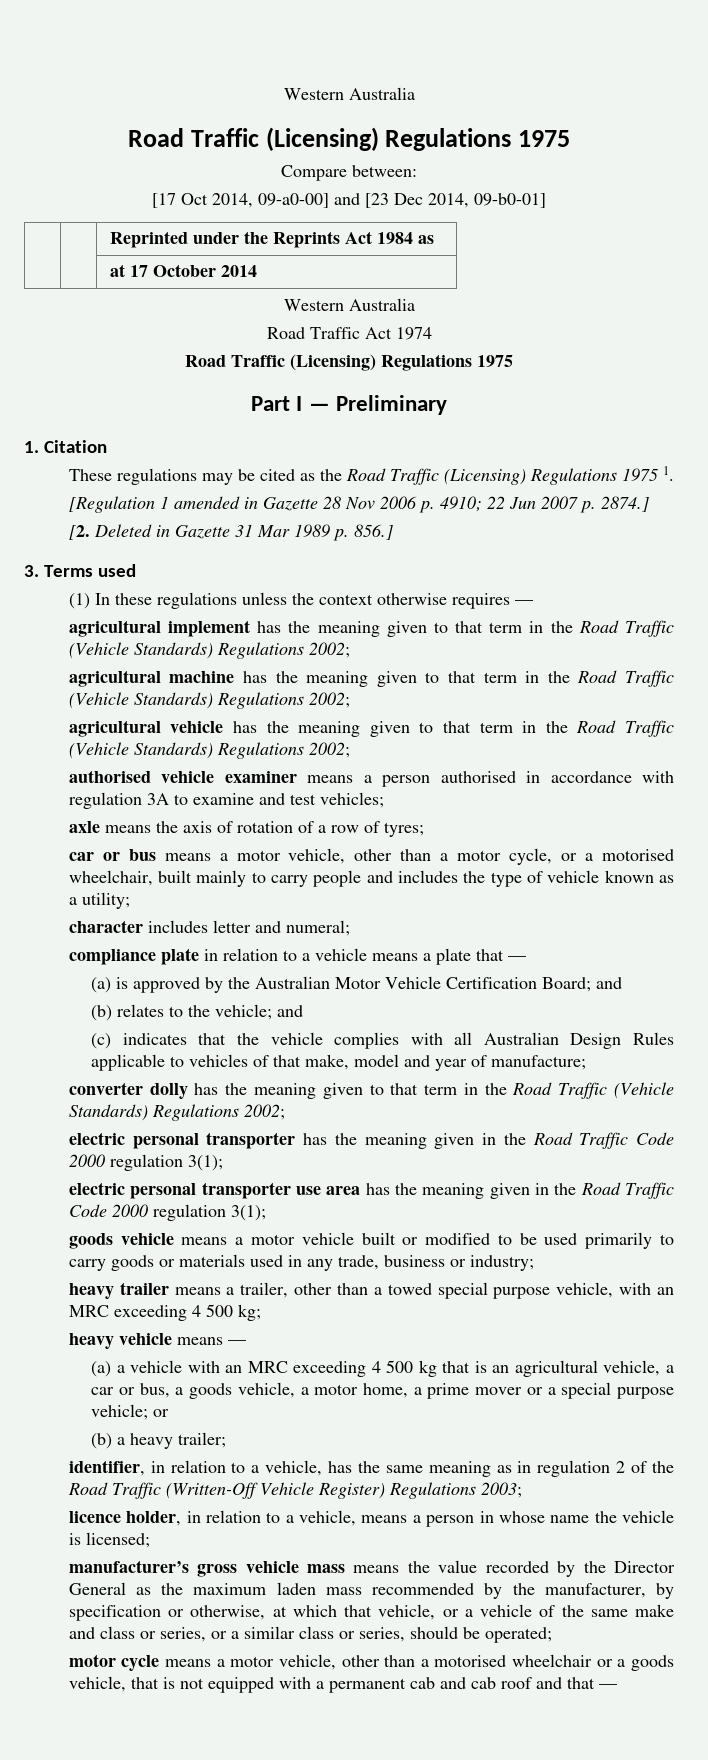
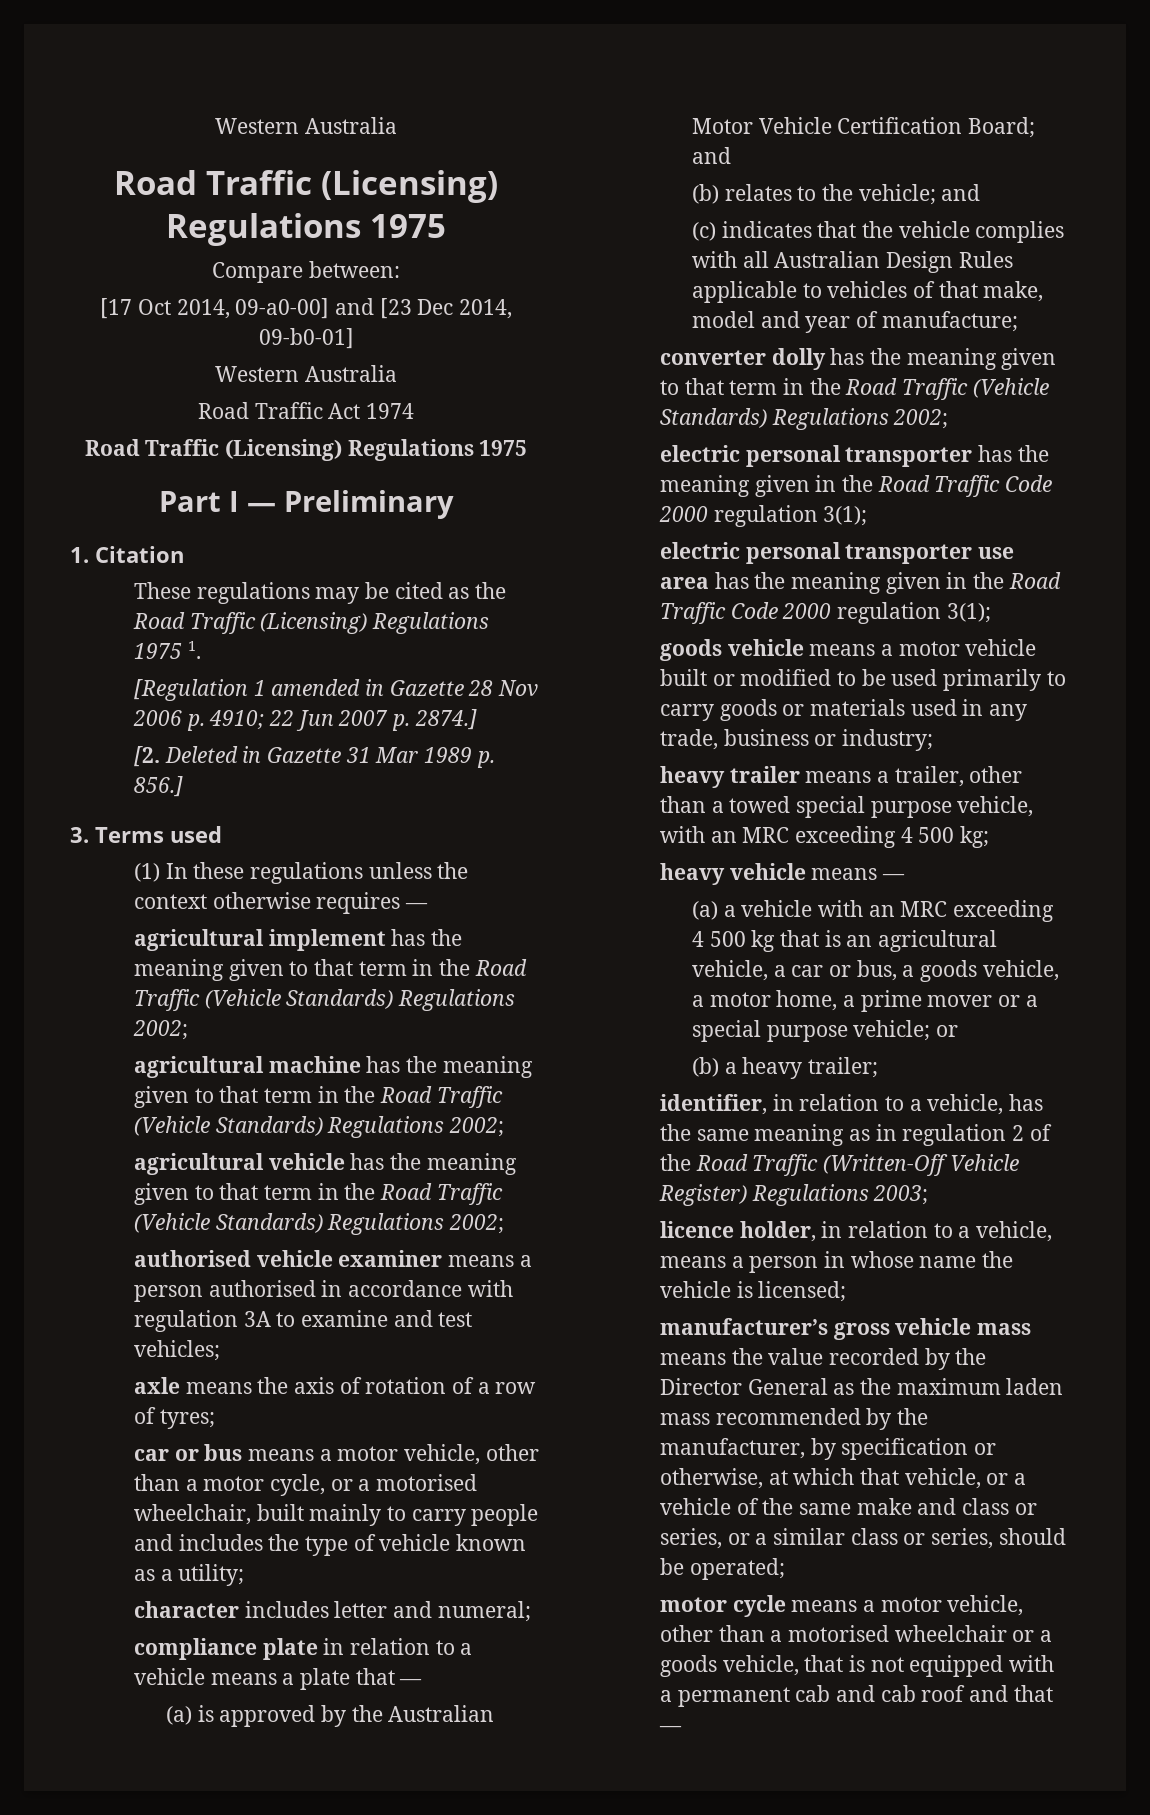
[109,231,434,248] [109,264,257,277] // | | Reprinted under the Reprints Act 1984 as // | | at 17 October 2014 -> (354, 338) none

